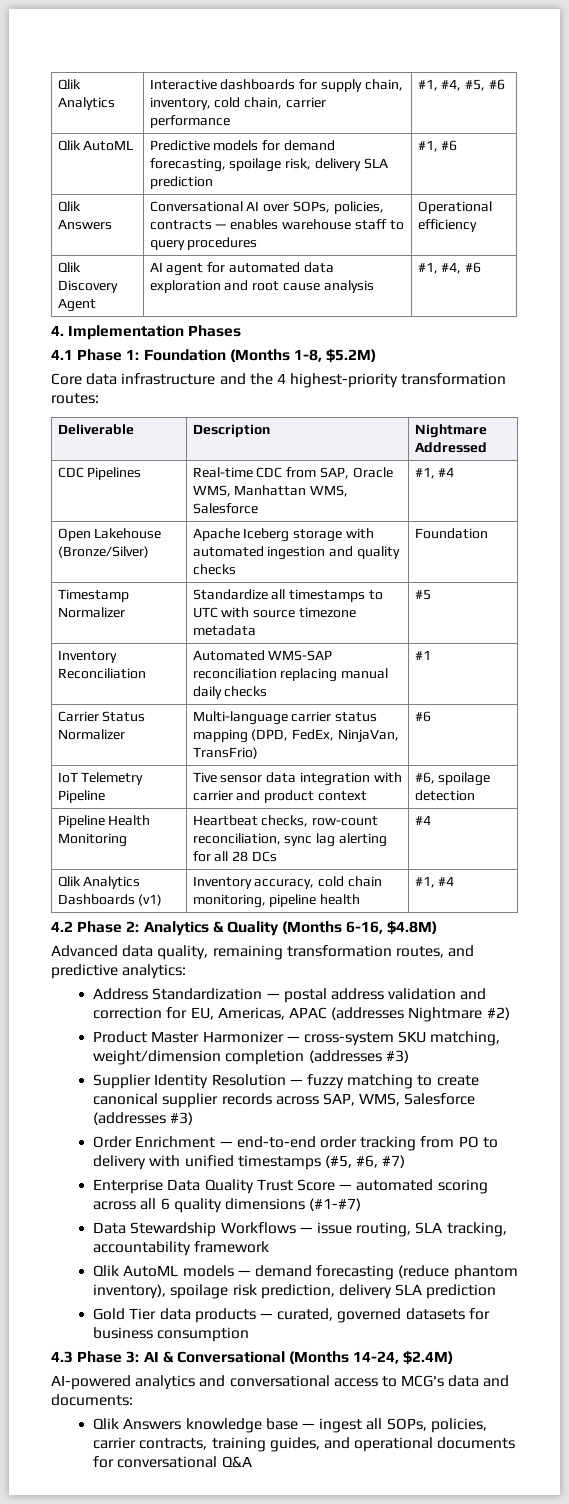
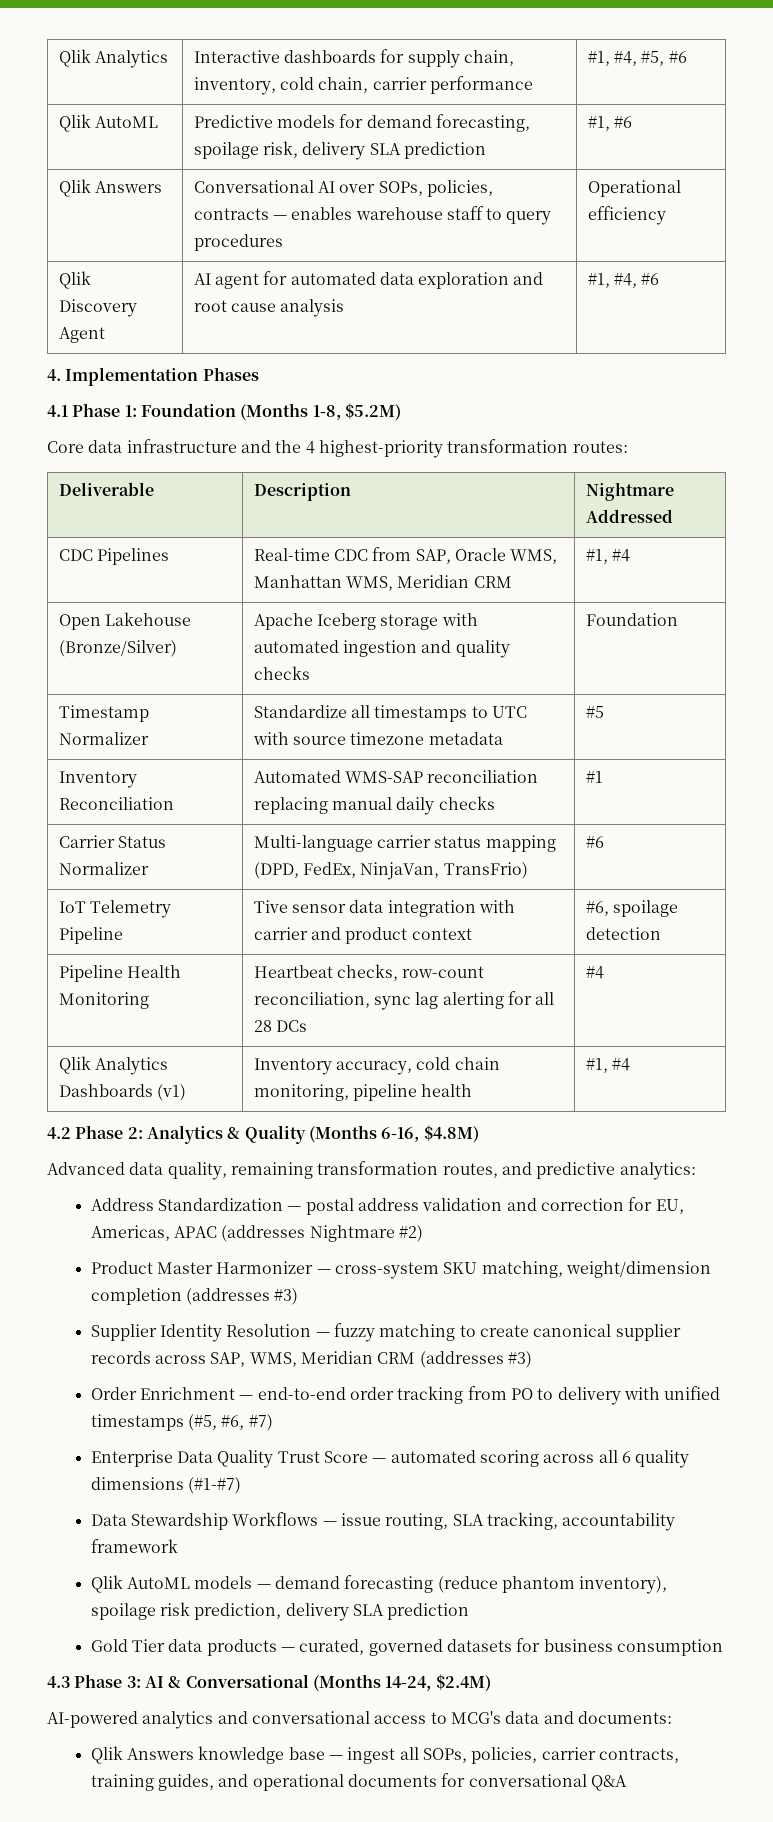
[192,503,258,514] Salesforce -> [397,575,512,588] Meridian CRM
[404,1093,476,1105] Salesforce -> [301,1351,416,1364] Meridian CRM

